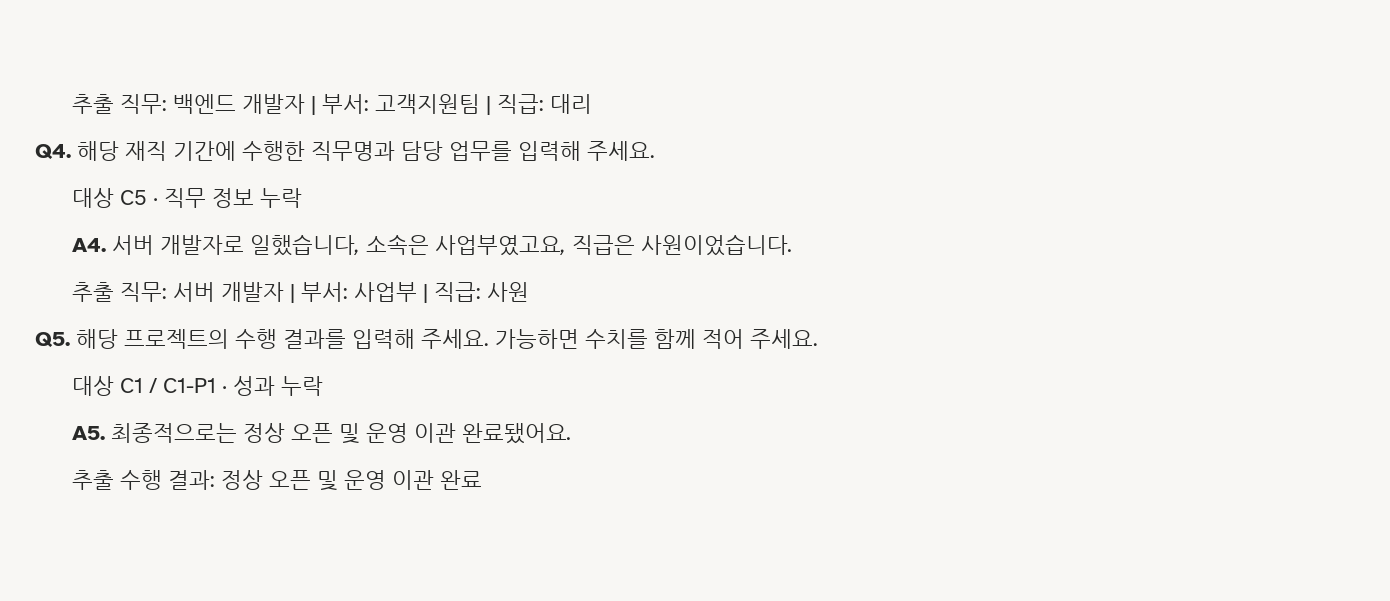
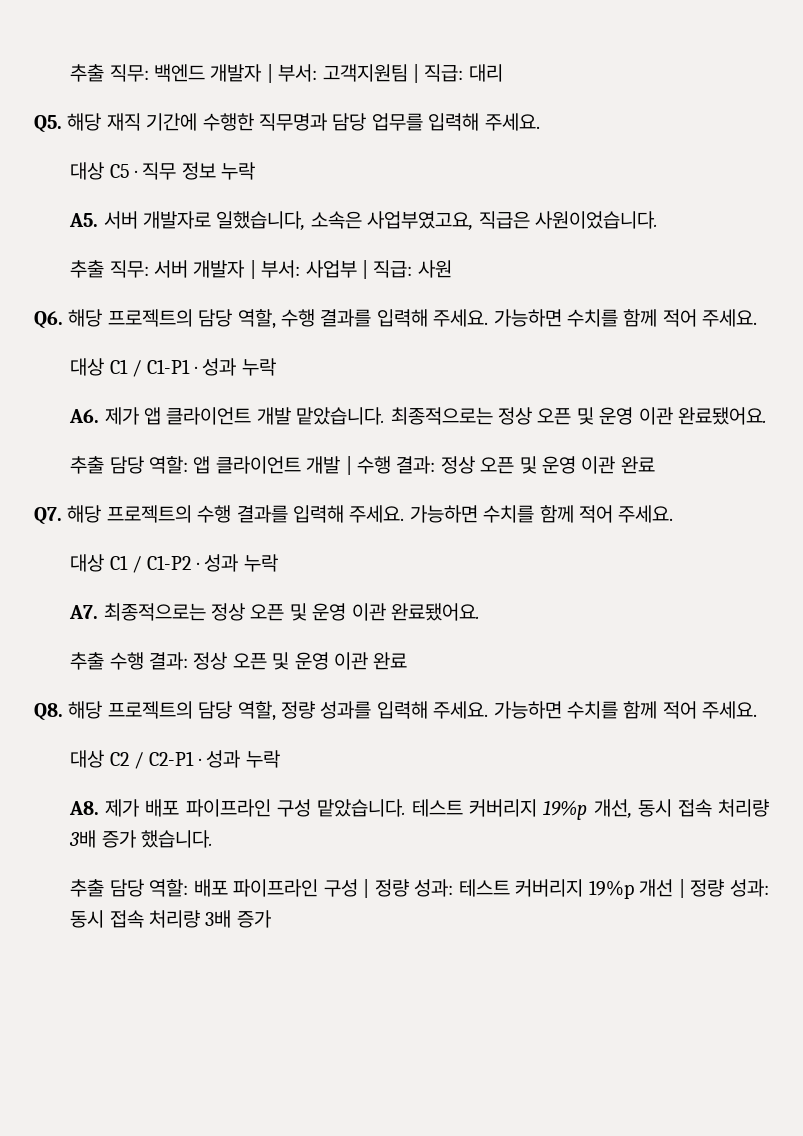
[35,144,71,160] Q4. -> [34,115,62,133] Q5.
[71,238,106,252] A4. -> [69,213,99,227] A5.
[35,329,229,349] Q5. 해당 프로젝트의 -> [34,309,276,329] Q6. 해당 프로젝트의 담당 역할,
[71,426,105,440] A5. -> [69,407,767,425] [70,456,655,475] [34,505,674,525] [70,554,278,573] [69,605,99,619] A6. 제가 앱 클라이언트 개발 맡았습니다. 최종적으로는 정상 오픈 및 운영 이관 완료됐어요. // 추출 담당 역할: 앱 클라이언트 개발 | 수행 결과: 정상 오픈 및 운영 이관 완료 // Q7. 해당 프로젝트의 수행 결과를 입력해 주세요. 가능하면 수치를 함께 적어 주세요. // 대상 C1 / C1-P2 · 성과 누락 // A7.
(482, 480) none -> [34,701,758,721] [70,750,280,769] [69,799,769,820] [69,830,213,848] [70,879,769,899] [70,910,271,928] // Q8. 해당 프로젝트의 담당 역할, 정량 성과를 입력해 주세요. 가능하면 수치를 함께 적어 주세요. // 대상 C2 / C2-P1 · 성과 누락 // A8. 제가 배포 파이프라인 구성 맡았습니다. 테스트 커버리지 19%p 개선, 동시 접속 처리량 3배 증가 했습니다. // 추출 담당 역할: 배포 파이프라인 구성 | 정량 성과: 테스트 커버리지 19%p 개선 | 정량 성과: 동시 접속 처리량 3배 증가

